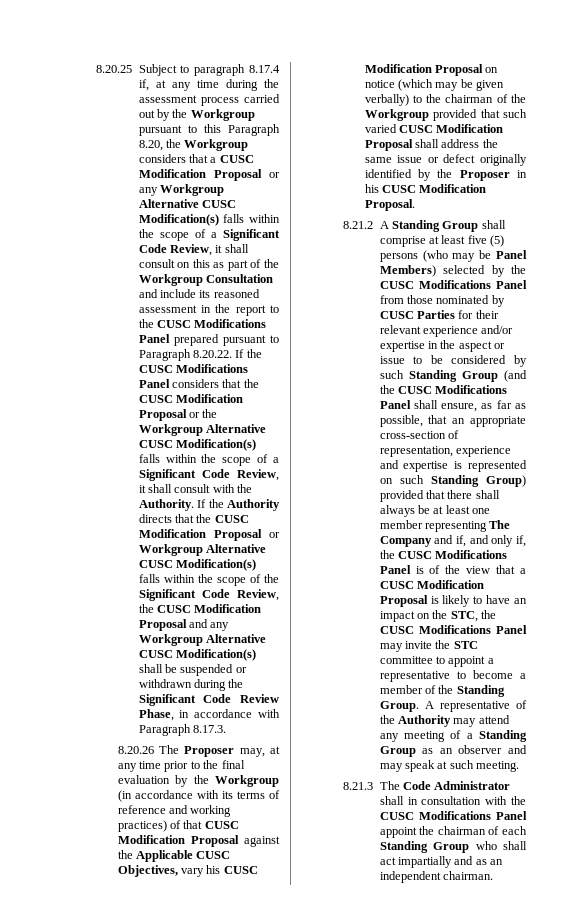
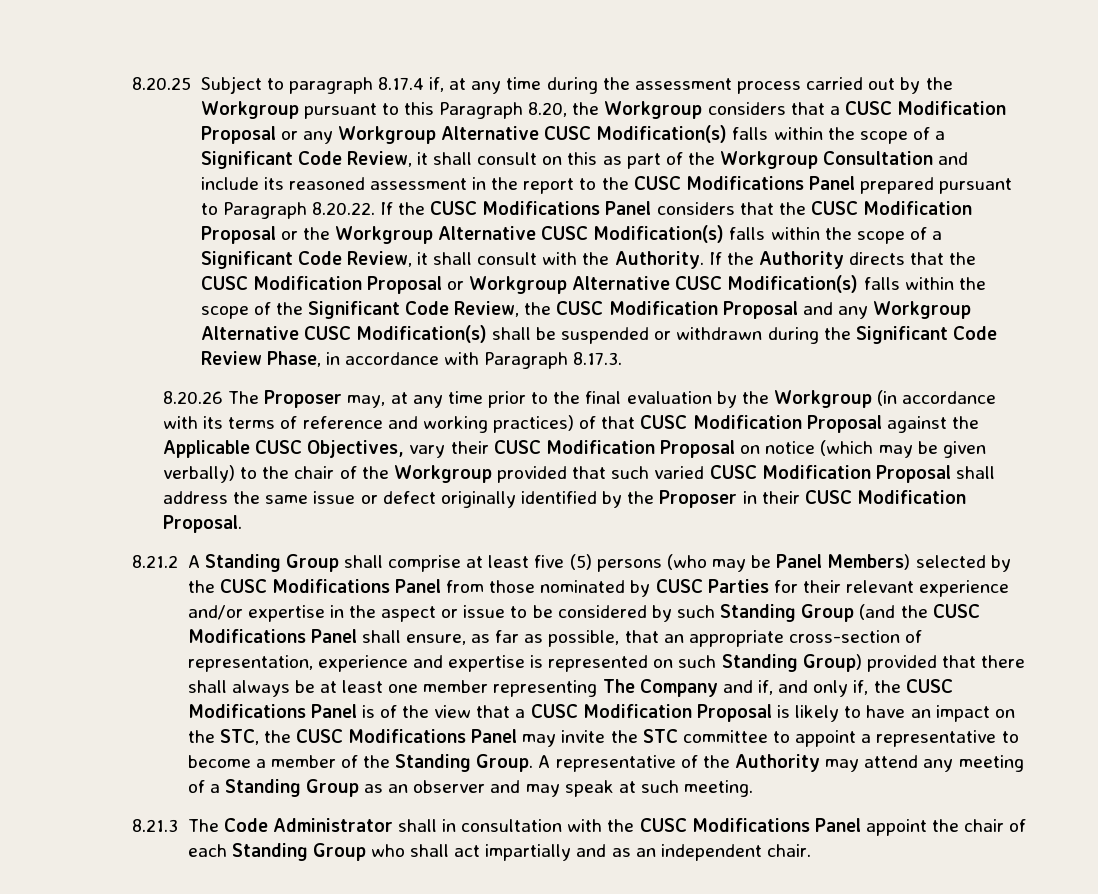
[206,865,221,874] his -> [450,441,489,454] their
[445,94,494,103] chairman -> [294,466,335,479] chair
[364,184,379,193] his -> [761,491,800,504] their
[437,826,486,835] chairman -> [964,819,1005,832] chair
[443,871,494,880] chairman. -> [766,844,811,857] chair.

